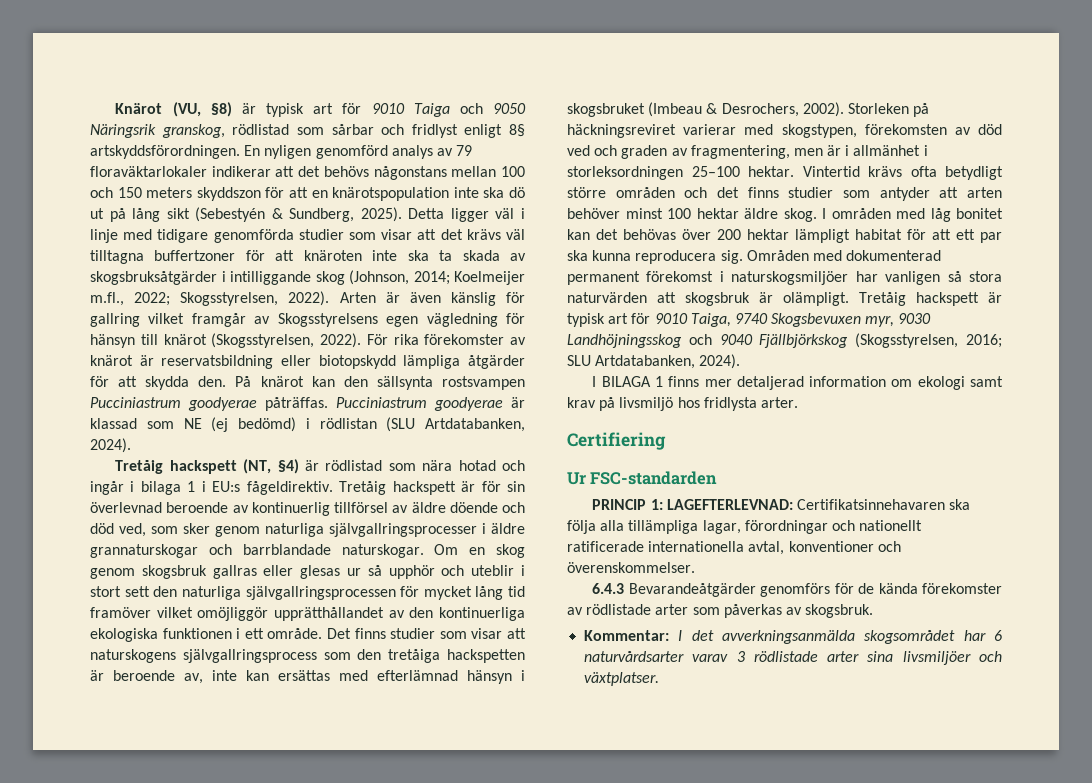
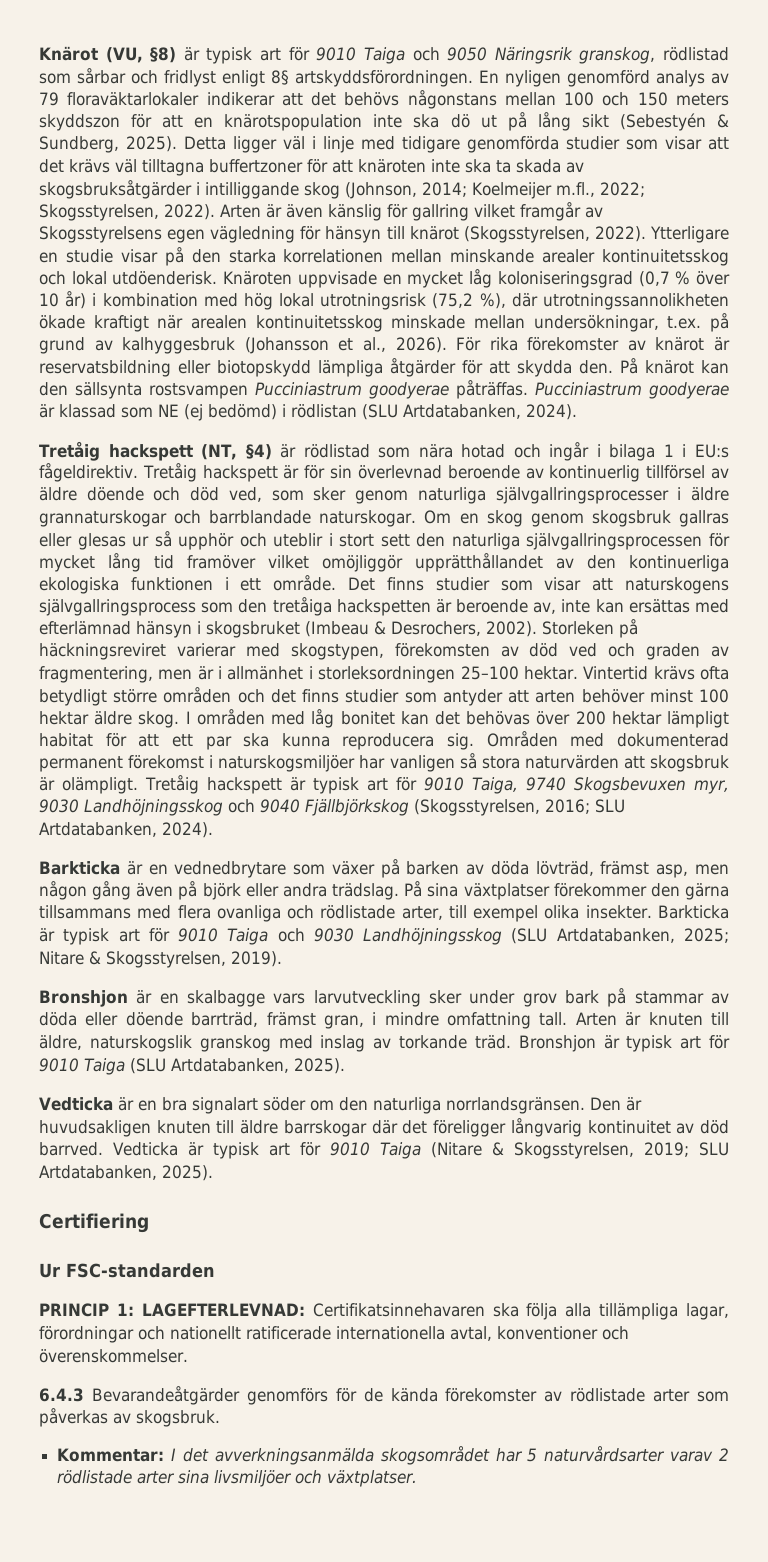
(361, 340) none -> [649,226,729,243] [39,247,729,266] [39,269,731,288] [39,291,729,310] [39,313,729,332] [39,337,447,354] Ytterligare en studie visar på den starka korrelationen mellan minskande arealer kontinuitetsskog och lokal utdöenderisk. Knäroten uppvisade en mycket låg koloniseringsgrad (0,7 % över 10 år) i kombination med hög lokal utrotningsrisk (75,2 %), där utrotningssannolikheten ökade kraftigt när arealen kontinuitetsskog minskade mellan undersökningar, t.ex. på grund av kalhyggesbruk (Johansson et al., 2026).
[592,376,1003,390] [567,397,798,411] I BILAGA 1 finns mer detaljerad information om ekologi samt krav på livsmiljö hos fridlysta arter. -> [39,859,729,878] [39,881,729,900] [39,905,730,922] [39,928,729,945] [39,951,282,968] [39,988,730,1007] [39,1012,729,1029] [39,1035,730,1052] [39,1058,345,1075] [39,1097,642,1114] [39,1118,730,1137] [39,1142,730,1159] [39,1165,213,1181] Barkticka är en vednedbrytare som växer på barken av döda lövträd, främst asp, men någon gång även på björk eller andra trädslag. På sina växtplatser förekommer den gärna tillsammans med flera ovanliga och rödlistade arter, till exempel olika insekter. Barkticka är typisk art för 9010 Taiga och 9030 Landhöjningsskog (SLU Artdatabanken, 2025; Nitare & Skogsstyrelsen, 2019). // Bronshjon är en skalbagge vars larvutveckling sker under grov bark på stammar av döda eller döende barrträd, främst gran, i mindre omfattning tall. Arten är knuten till äldre, naturskogslik granskog med inslag av torkande träd. Bronshjon är typisk art för 9010 Taiga (SLU Artdatabanken, 2025). // Vedticka är en bra signalart söder om den naturliga norrlandsgränsen. Den är huvudsakligen knuten till äldre barrskogar där det föreligger långvarig kontinuitet av död barrved. Vedticka är typisk art för 9010 Taiga (Nitare & Skogsstyrelsen, 2019; SLU Artdatabanken, 2025).
[994,630,1002,641] 6 -> [527,1448,538,1462] 5
[736,651,745,662] 3 -> [719,1448,729,1461] 2

